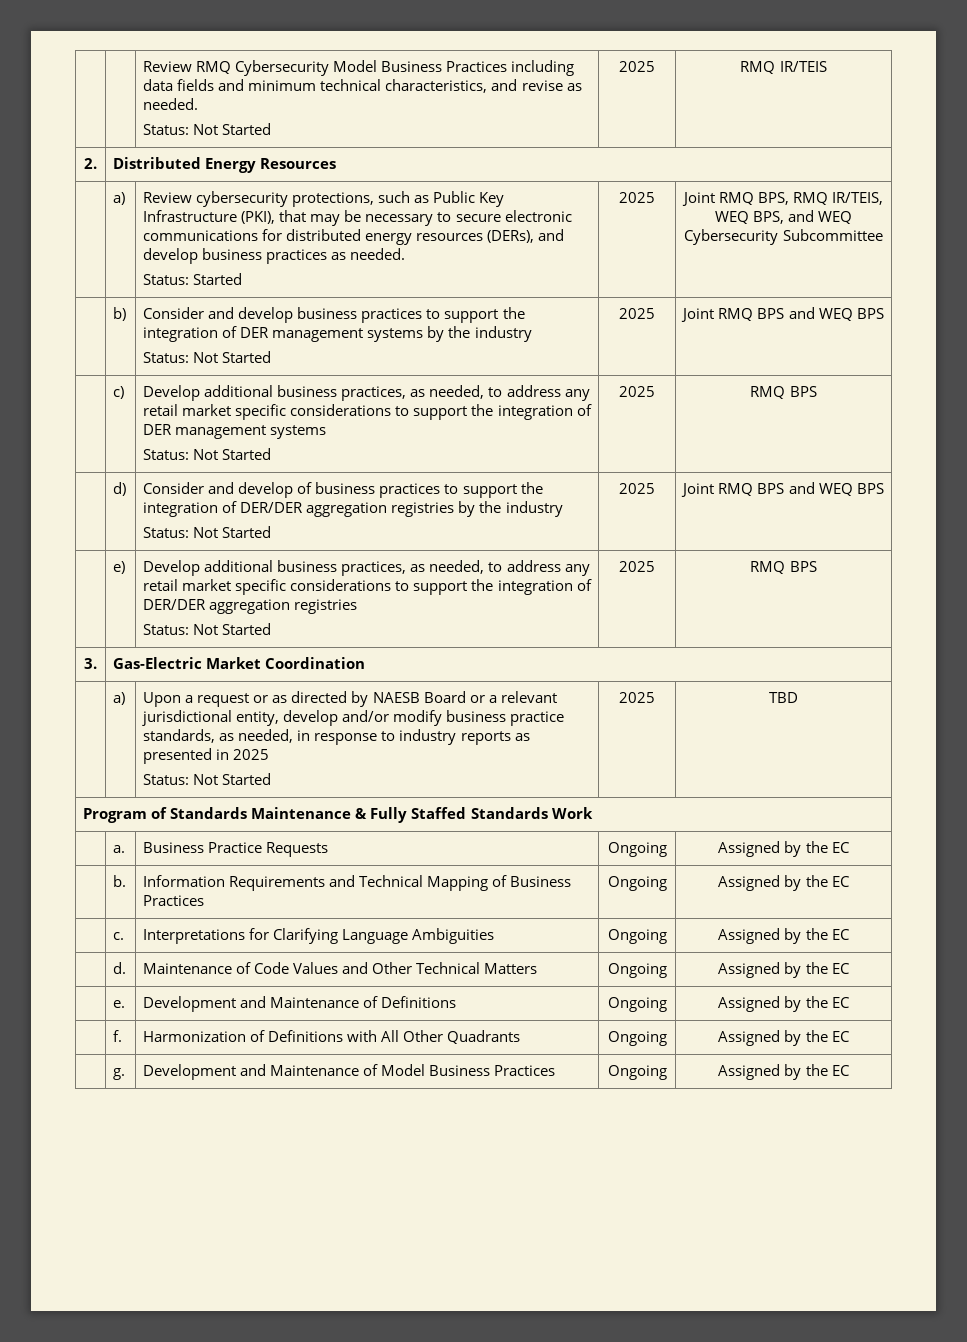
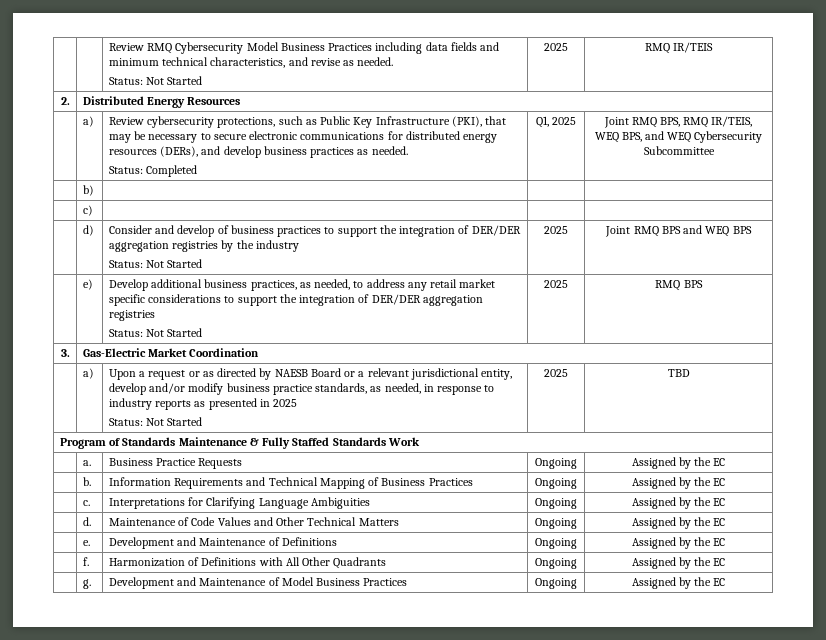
[193,273,243,285] Started | -> [146,165,198,177] [535,116,549,128] Completed | Q1,
[143,307,525,323] [143,326,532,342] [143,351,272,363] [619,308,655,319] [681,307,884,322] [113,386,125,399] [143,385,590,401] [143,404,592,420] [143,424,327,439] [143,448,272,460] [619,386,655,397] [750,386,817,399] Consider and develop business practices to support the integration of DER management systems by the industry // Status: Not Started | 2025 | Joint RMQ BPS and WEQ BPS // | c) | Develop additional business practices, as needed, to address any retail market specific considerations to support the integration of DER management systems // Status: Not Started | 2025 | RMQ BPS -> [82,205,93,216] | | // | c) | | |

